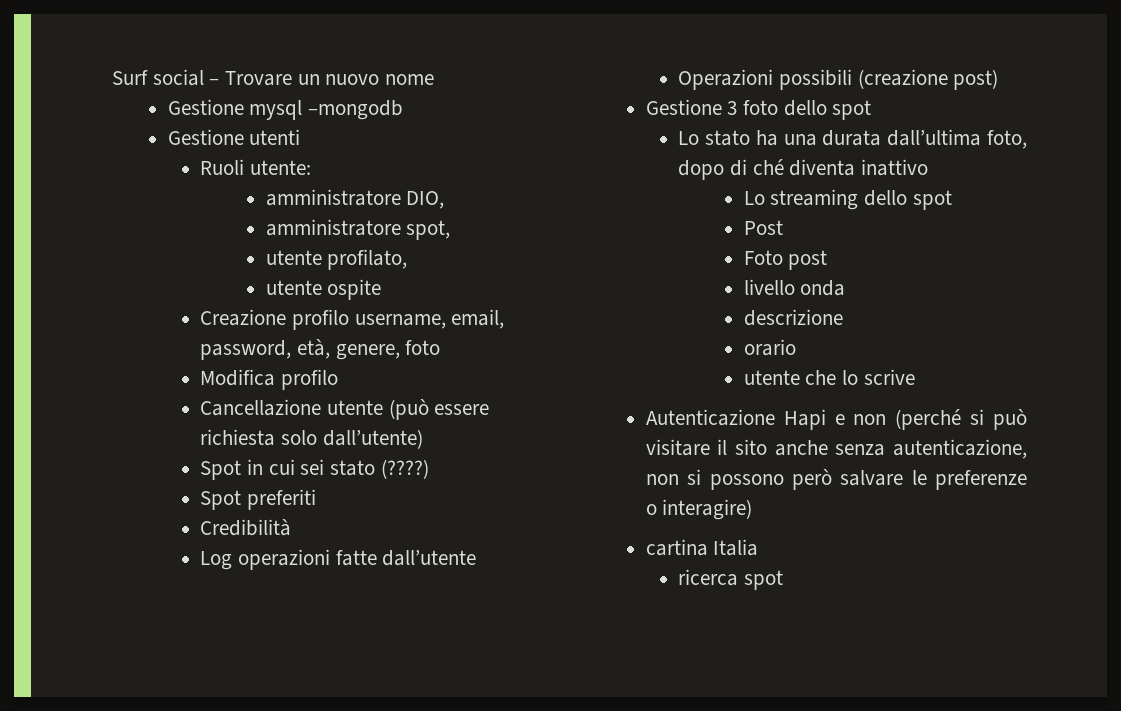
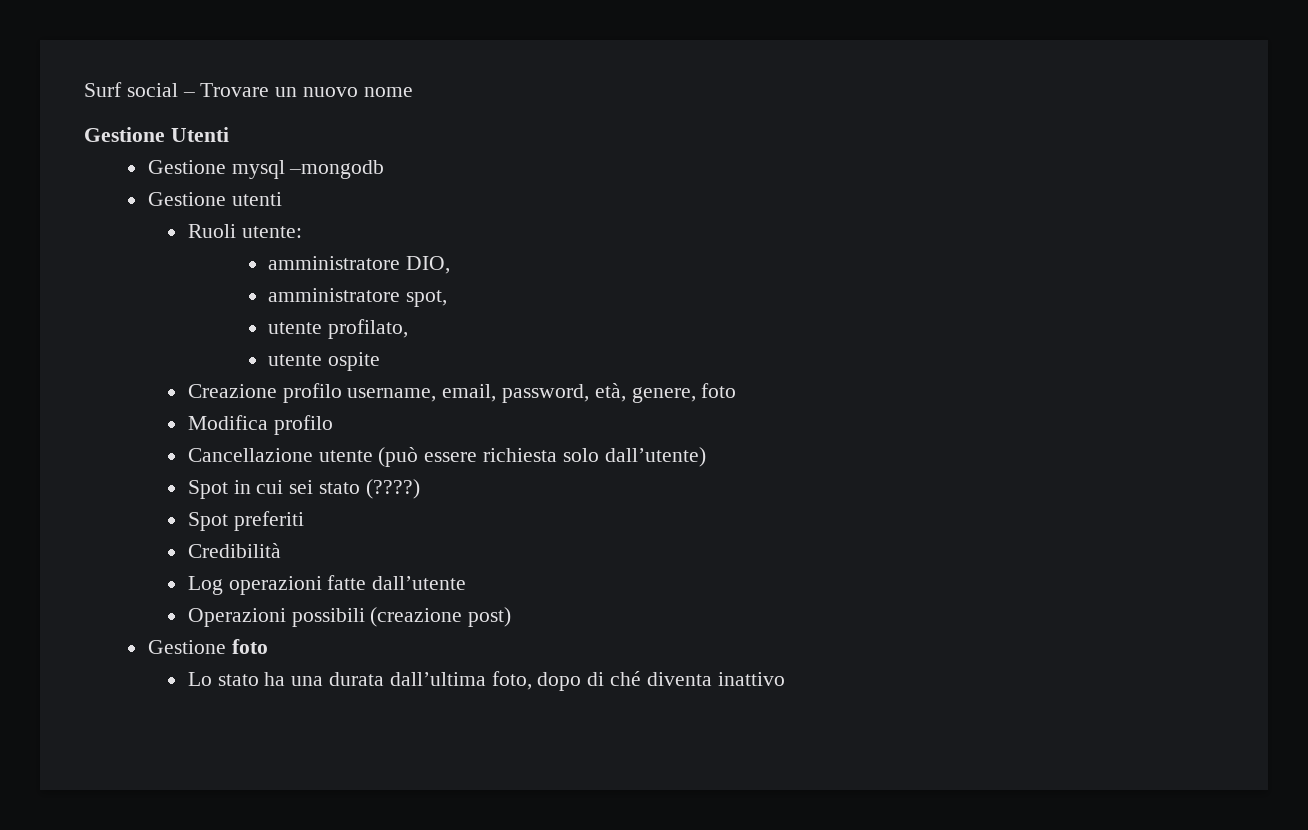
(435, 79) none -> [84,127,229,142] // Gestione Utenti
[727,100,872,120] 3 foto dello spot -> [231,639,268,654] foto
[743,189,952,210] [743,220,783,235] [743,250,828,270] [743,279,846,296] [743,309,843,326] [743,339,796,356] [743,369,915,385] [645,409,1027,430] [645,439,1027,459] [645,469,1027,490] [645,499,753,520] [645,539,759,556] [678,569,784,590] // Lo streaming dello spot // Post // Foto post // livello onda // descrizione // orario // utente che lo scrive // Autenticazione Hapi e non (perché si può visitare il sito anche senza autenticazione, non si possono però salvare le preferenze o interagire) // cartina Italia // ricerca spot -> (785, 679) none

